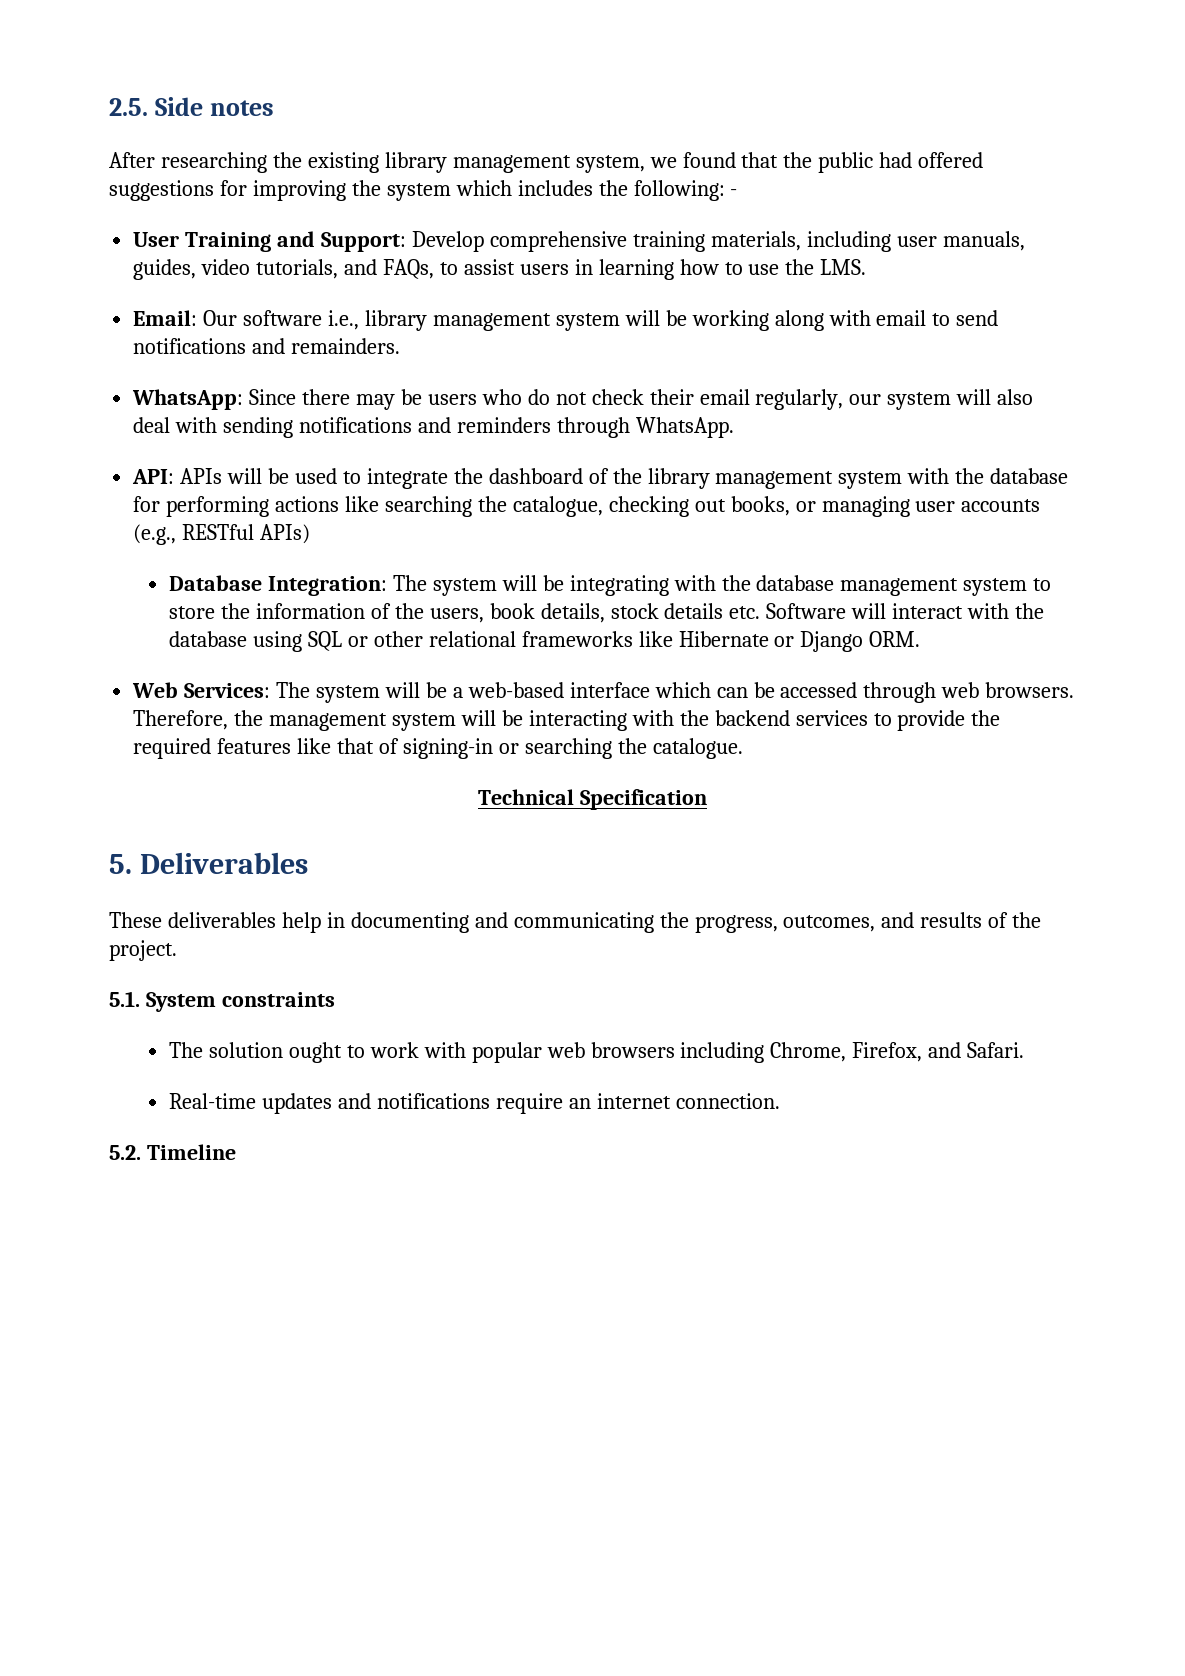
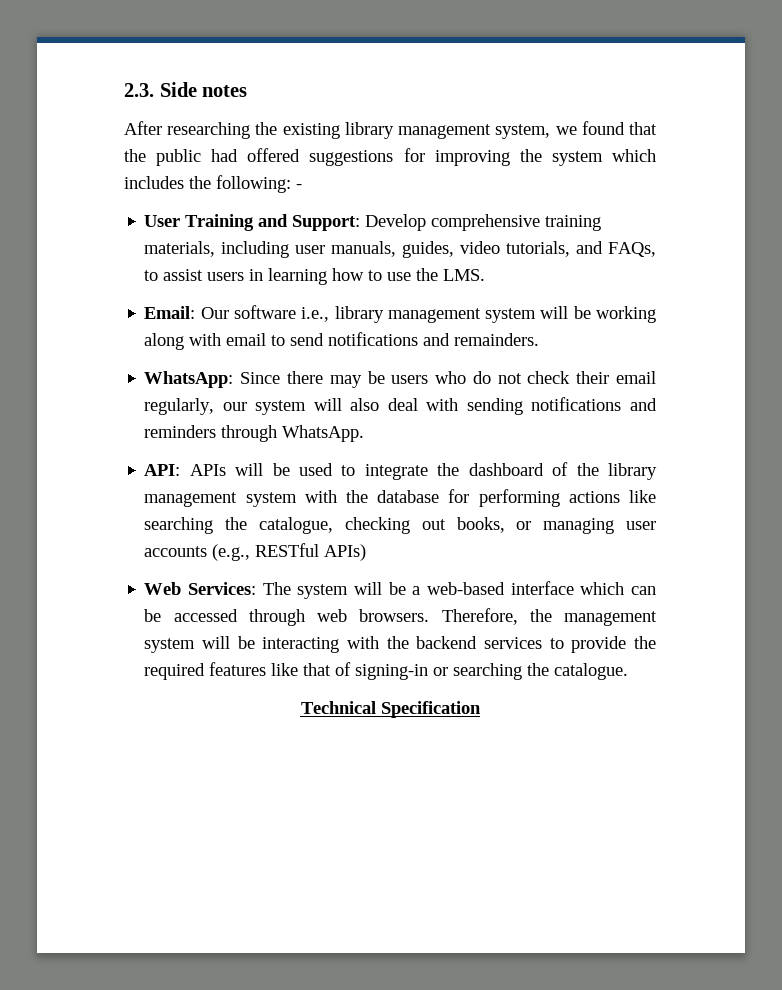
[109,98,148,116] 2.5. -> [124,83,154,97] 2.3.
[168,575,1052,596] [168,603,1045,623] [168,631,921,652] // Database Integration: The system will be integrating with the database management system to store the information of the users, book details, stock details etc. Software will interact with the database using SQL or other relational frameworks like Hibernate or Django ORM. -> (367, 552) none
[109,852,308,874] [109,912,1042,933] [109,940,177,961] [109,991,335,1012] [168,1042,1025,1063] [168,1093,780,1114] [109,1144,236,1160] // 5. Deliverables // These deliverables help in documenting and communicating the progress, outcomes, and results of the project. // 5.1. System constraints // The solution ought to work with popular web browsers including Chrome, Firefox, and Safari. // Real-time updates and notifications require an internet connection. // 5.2. Timeline -> (481, 709) none

